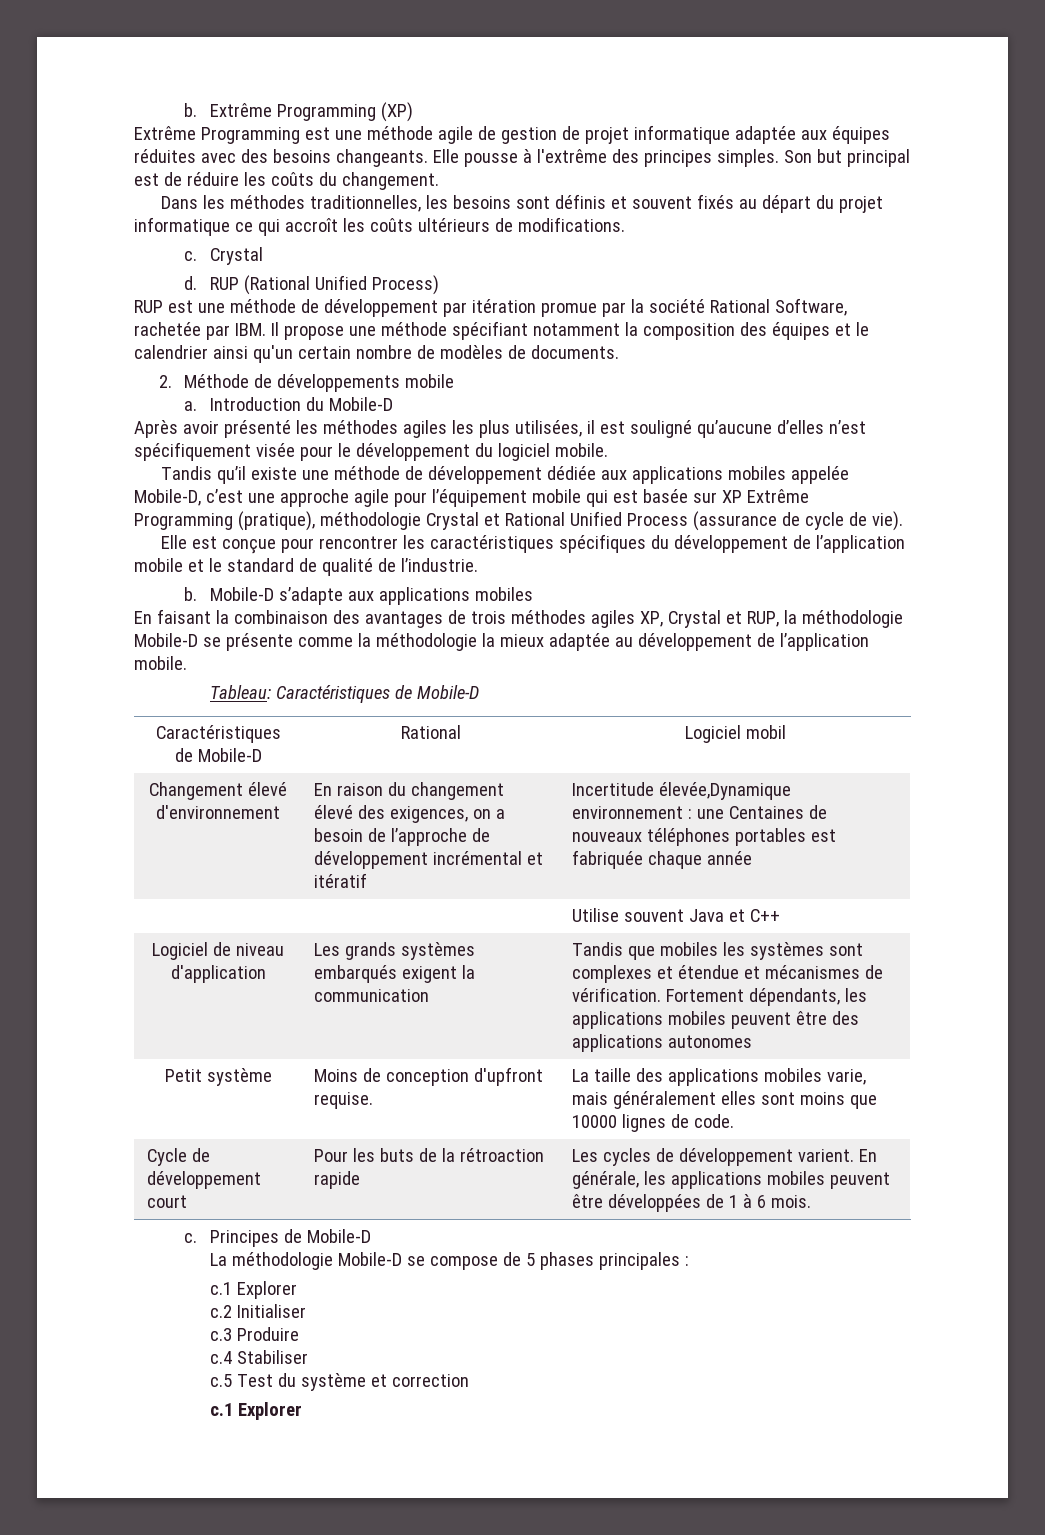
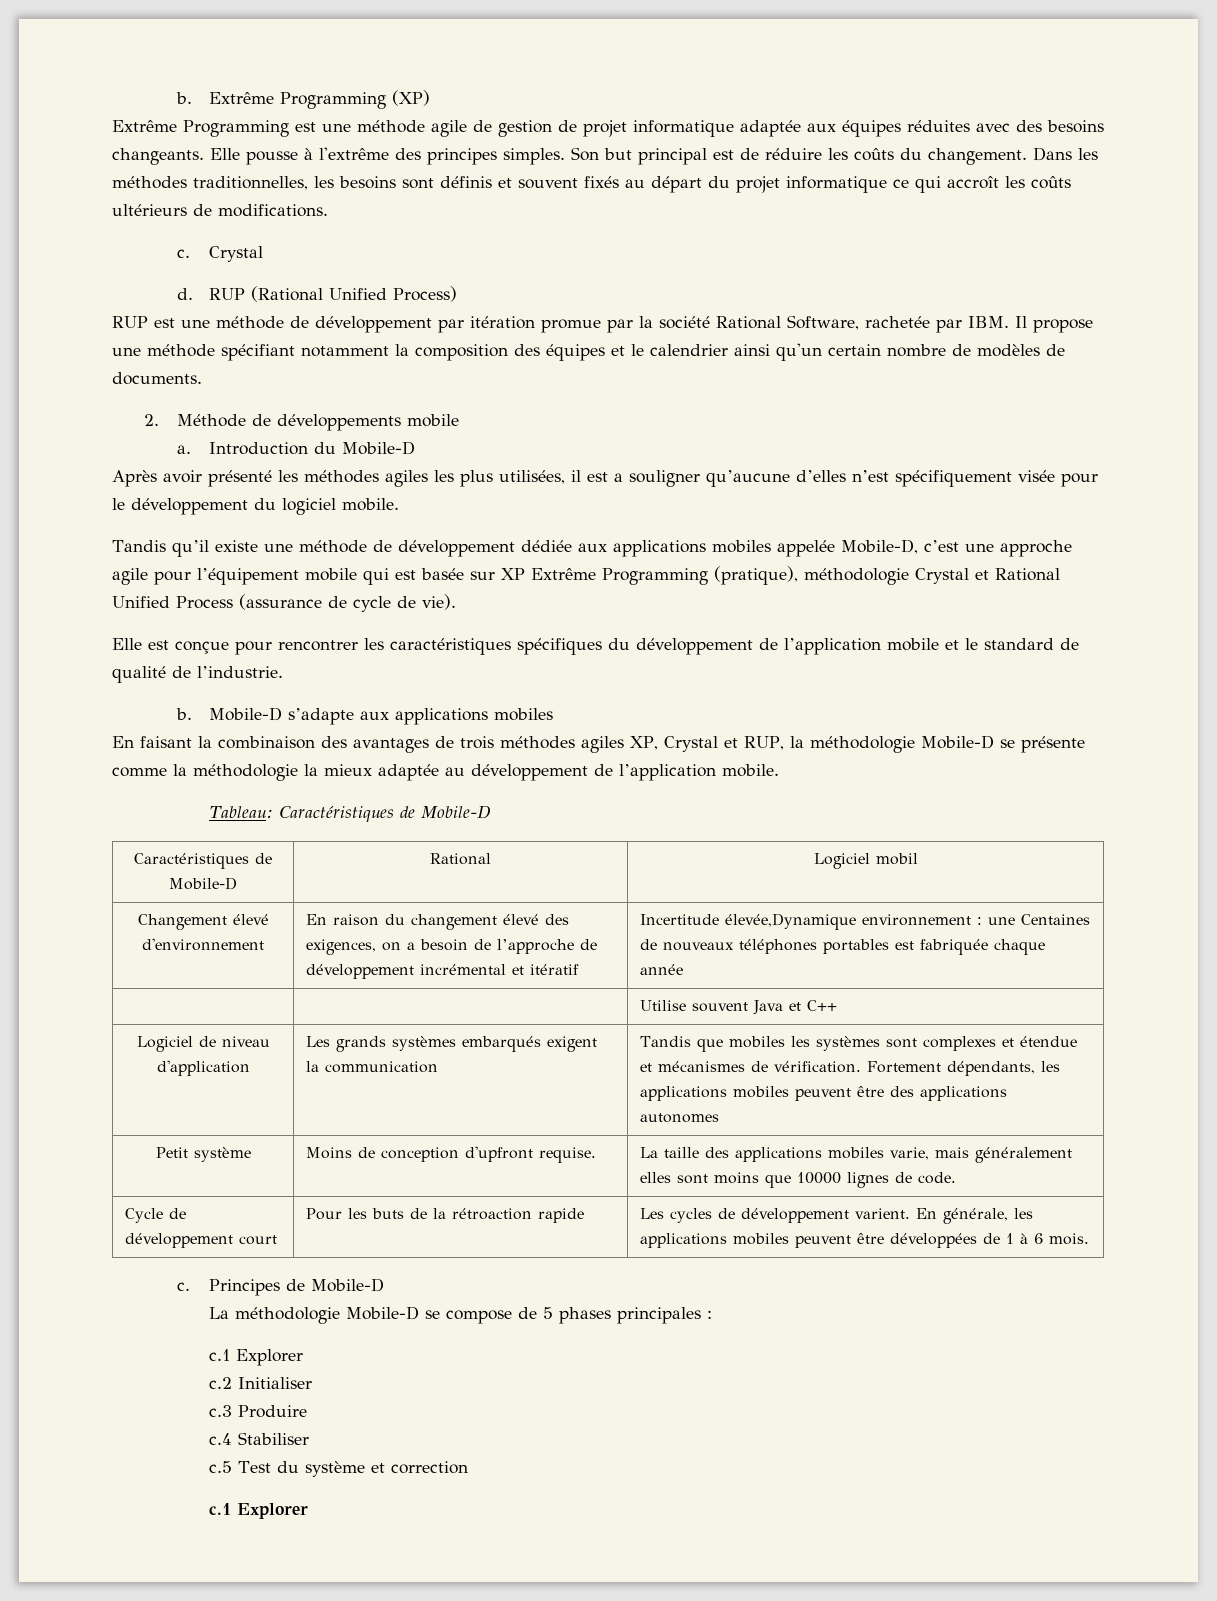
(439, 181) // -> (1027, 156) none
[629,420,692,438] souligné -> [614,470,700,487] a souligner

